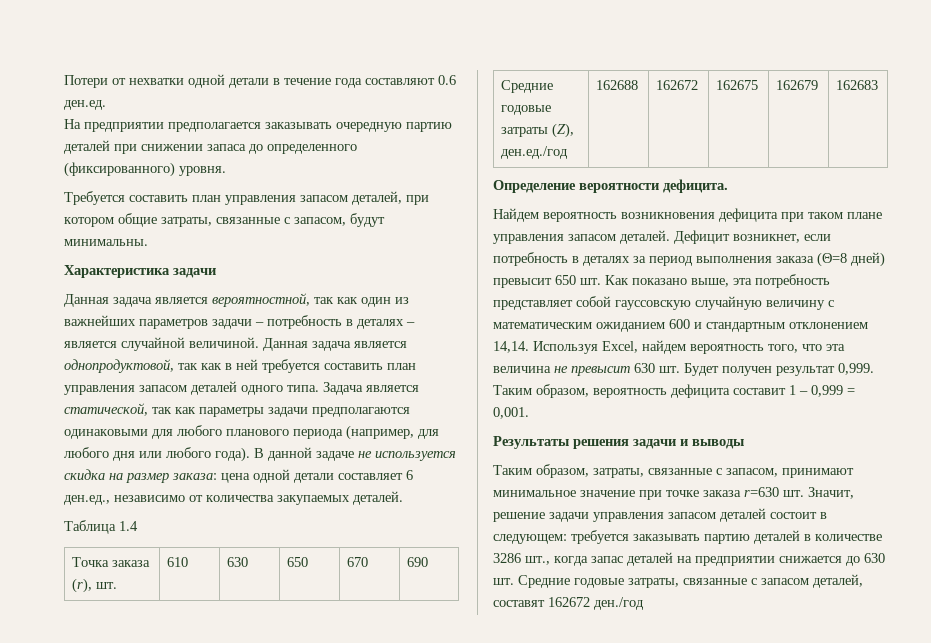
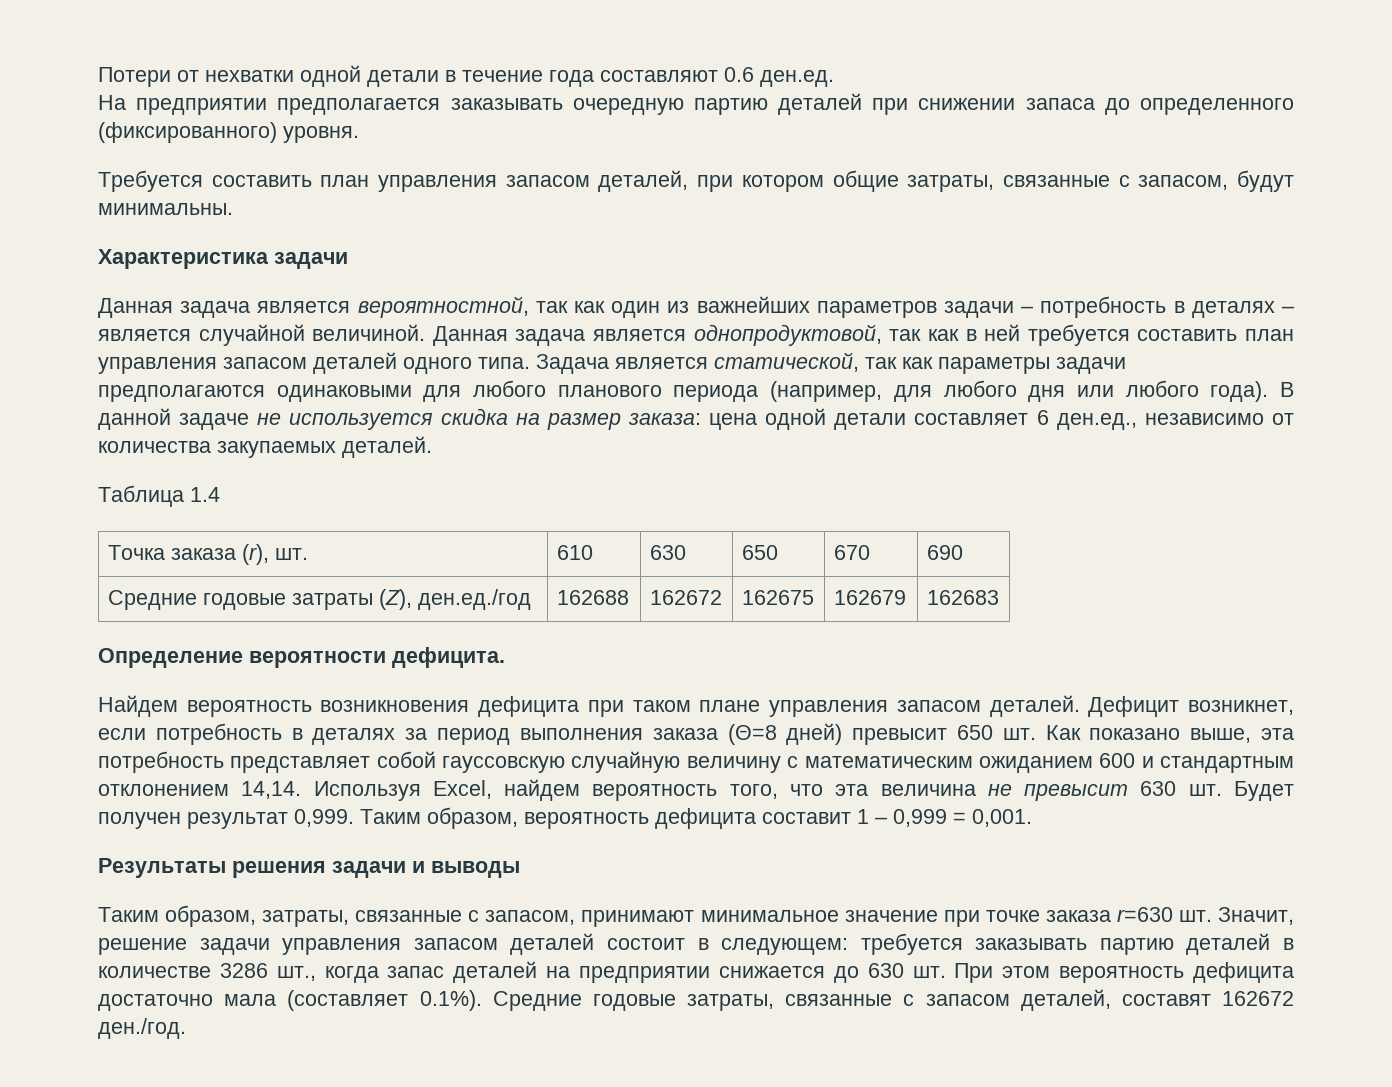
(514, 581) none -> [954,962,1294,983] [98,990,482,1011] При этом вероятность дефицита достаточно мала (составляет 0.1%).
[594,597,644,610] ден./год -> [98,1018,186,1039] ден./год.

